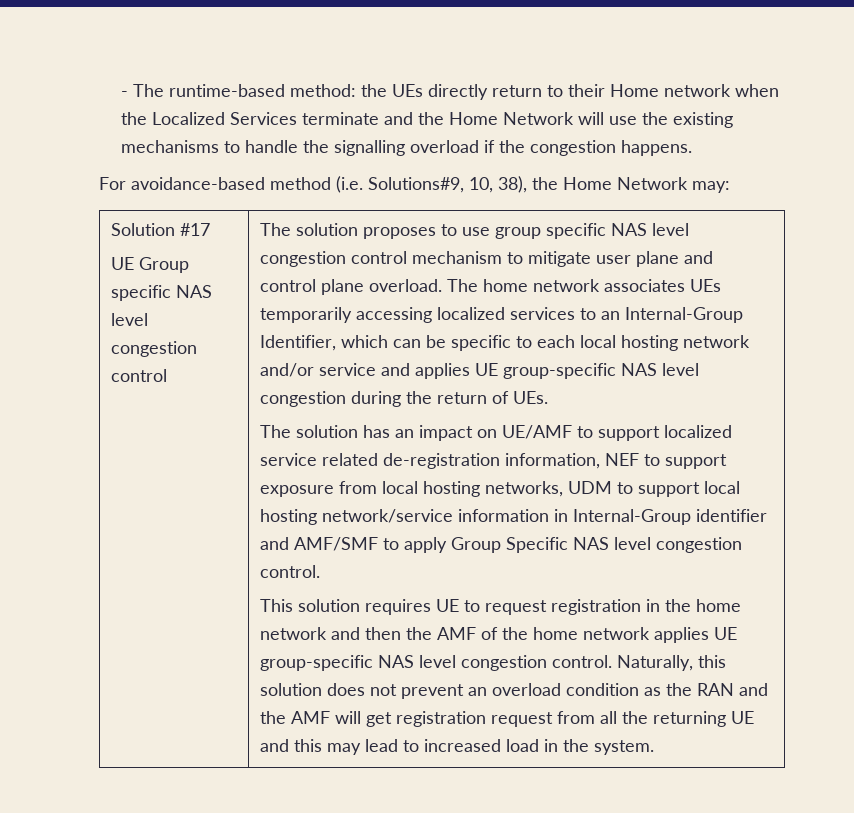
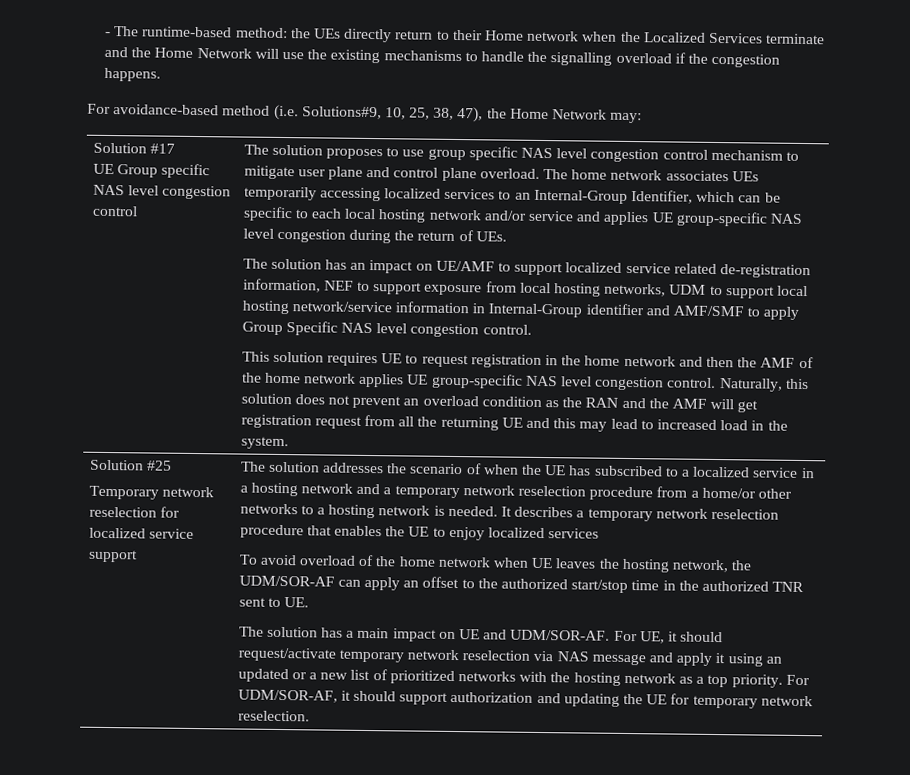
[498,176,527,193] 38), -> [409,107,484,123] 25, 38, 47),
(655, 747) none -> [89,459,172,471] [88,485,214,500] [88,506,180,518] [88,527,194,539] [87,549,138,563] [240,461,815,479] [239,482,792,501] [239,503,779,522] [239,524,600,541] [238,554,753,573] [238,575,805,594] [238,597,310,608] [238,626,724,644] [237,647,782,667] [237,668,810,688] [237,689,813,709] [237,710,310,722] // Solution #25 // Temporary network reselection for localized service support | The solution addresses the scenario of when the UE has subscribed to a localized service in a hosting network and a temporary network reselection procedure from a home/or other networks to a hosting network is needed. It describes a temporary network reselection procedure that enables the UE to enjoy localized services // To avoid overload of the home network when UE leaves the hosting network, the UDM/SOR-AF can apply an offset to the authorized start/stop time in the authorized TNR sent to UE. // The solution has a main impact on UE and UDM/SOR-AF. For UE, it should request/activate temporary network reselection via NAS message and apply it using an updated or a new list of prioritized networks with the hosting network as a top priority. For UDM/SOR-AF, it should support authorization and updating the UE for temporary network reselection.

